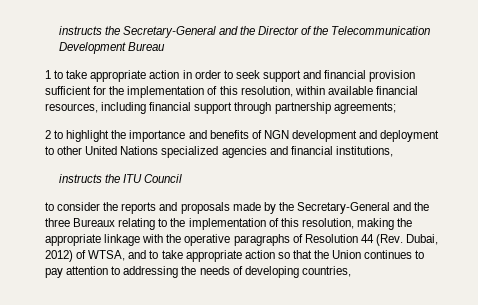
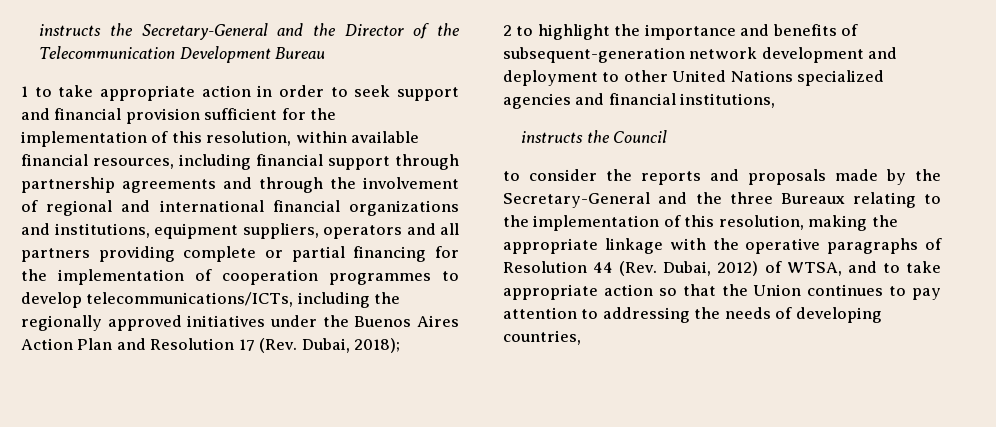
[333,102,396,114] agreements; -> [122,177,459,193] [21,200,460,216] [21,223,459,239] [21,246,460,262] [21,269,459,285] [21,292,401,308] [21,315,460,331] [21,338,401,353] agreements and through the involvement of regional and international financial organizations and institutions, equipment suppliers, operators and all partners providing complete or partial financing for the implementation of cooperation programmes to develop telecommunications/ICTs, including the regionally approved initiatives under the Buenos Aires Action Plan and Resolution 17 (Rev. Dubai, 2018);
[263,130,289,139] NGN -> [503,47,758,63] subsequent-generation network
[122,174,142,183] ITU -> (610, 136) none

